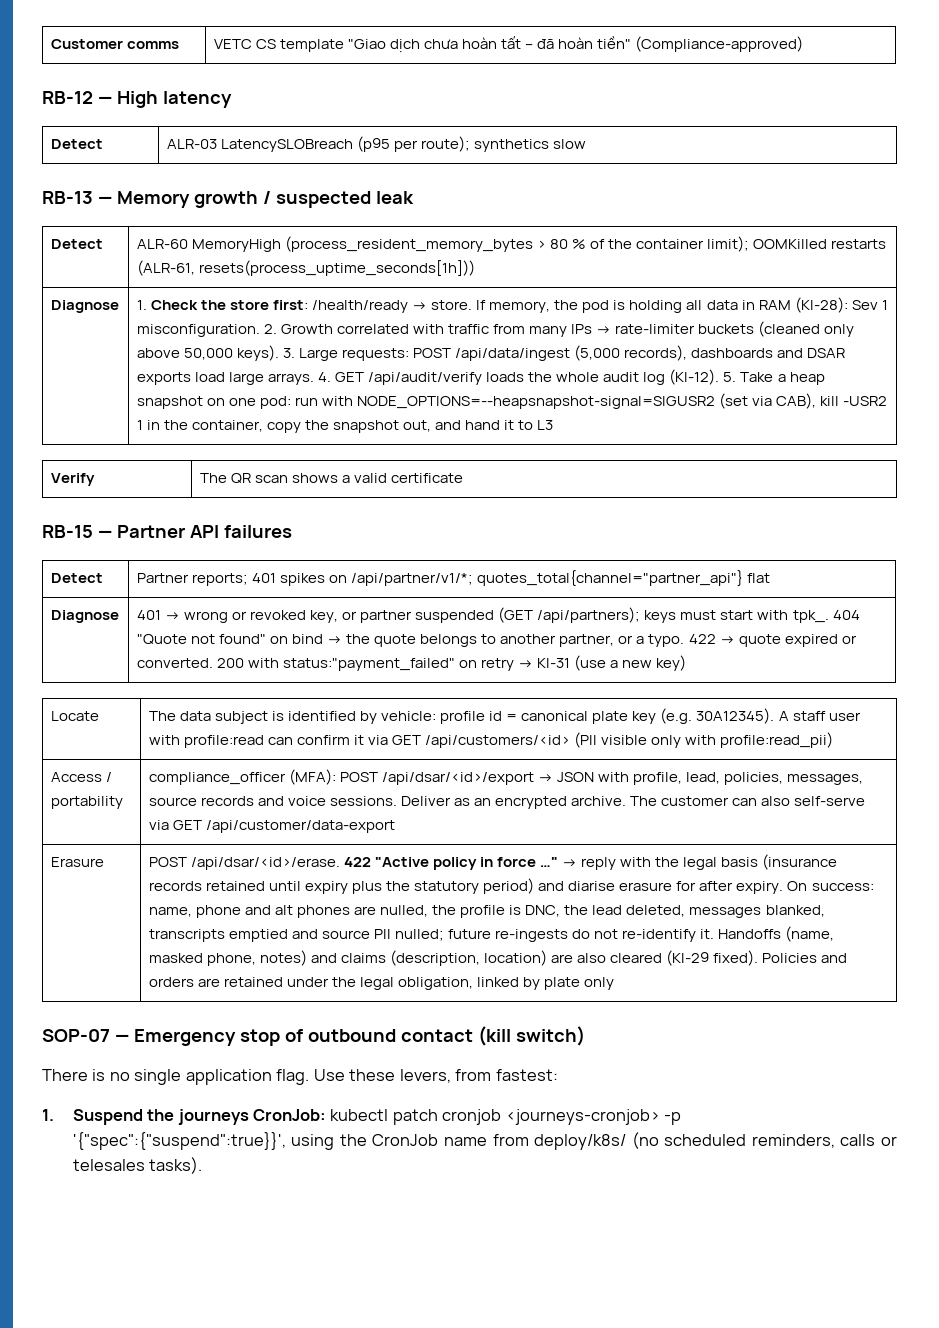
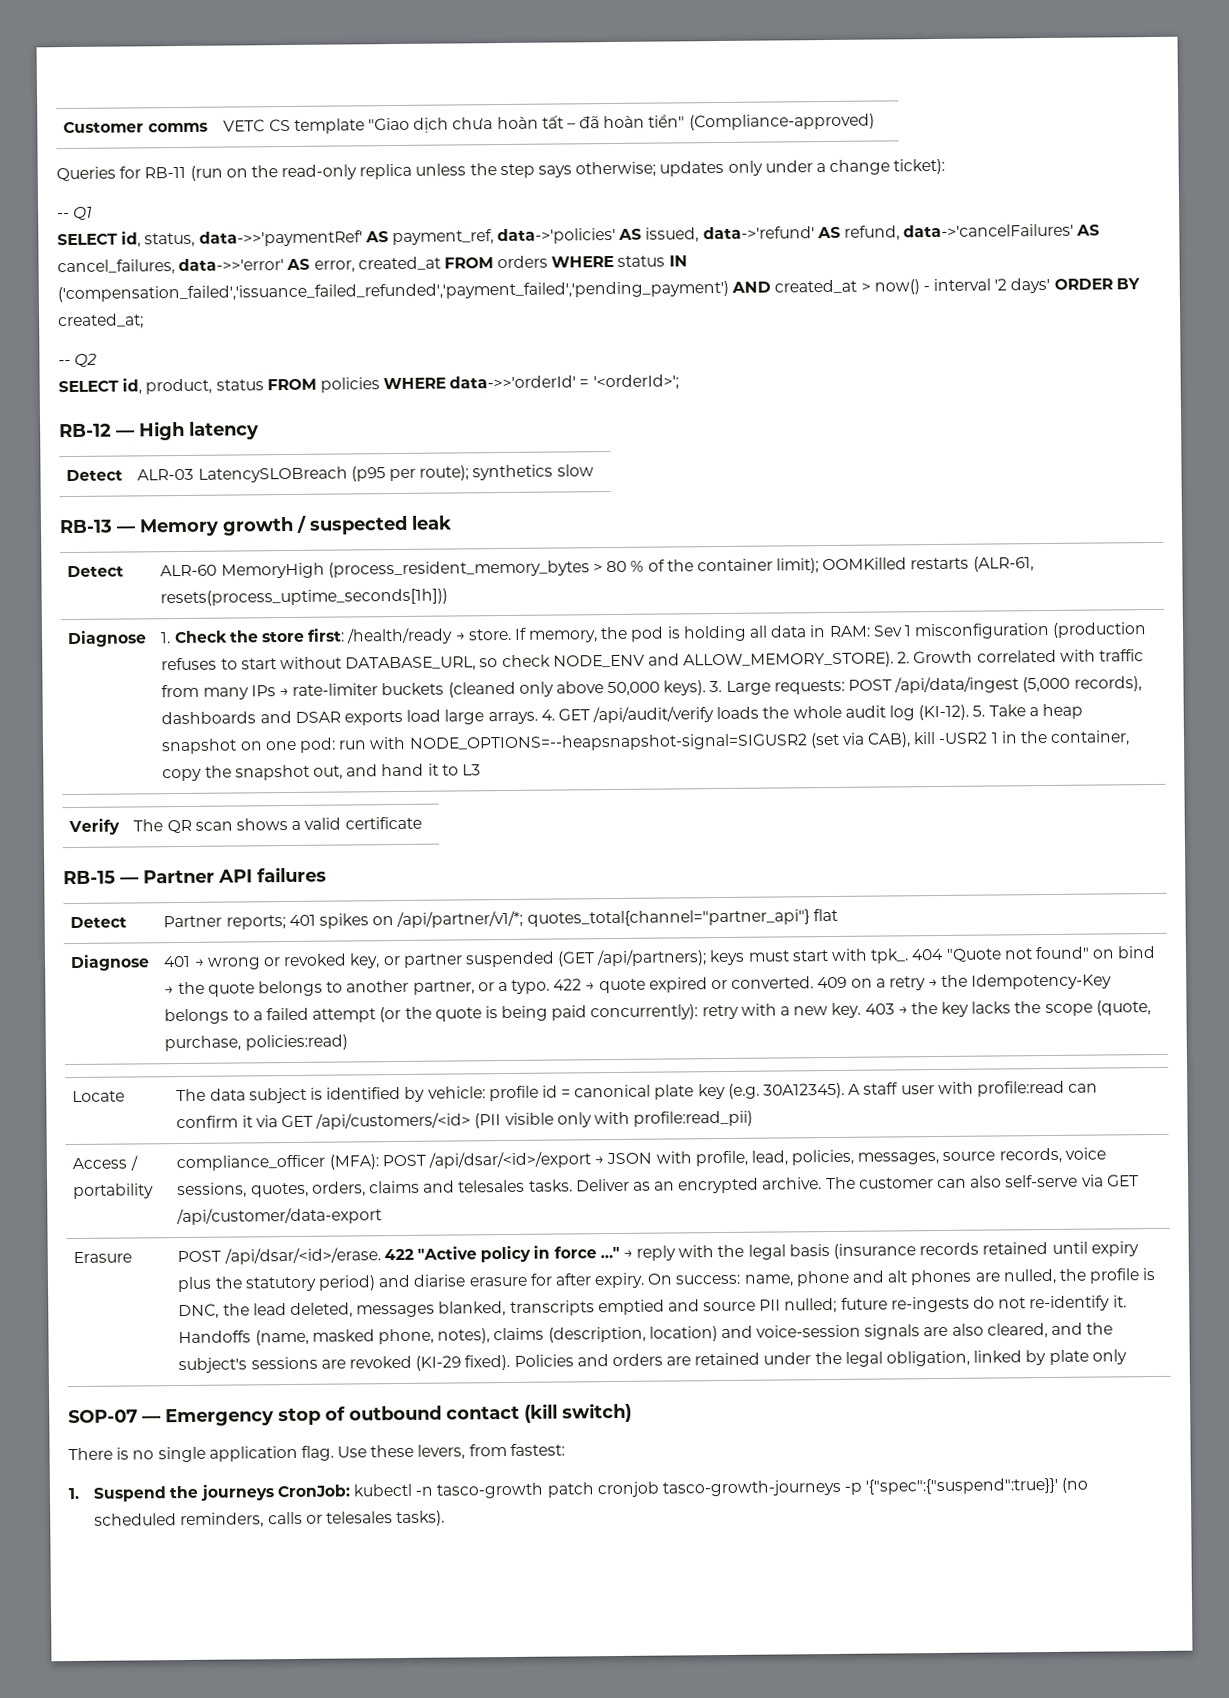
(804, 44) none -> [56,158,946,182] [57,206,94,220] [57,223,1101,248] [57,255,688,276] [57,277,1140,303] [58,313,144,330] [58,353,98,367] [58,374,679,395] // Queries for RB-11 (run on the read-only replica unless the step says otherwise; updates only under a change ticket): // -- Q1 // SELECT id, status, data->>'paymentRef' AS payment_ref, data->'policies' AS issued, data->'refund' AS refund, data->'cancelFailures' AS cancel_failures, data->>'error' AS error, created_at FROM orders WHERE status IN ('compensation_failed','issuance_failed_refunded','payment_failed','pending_payment') AND created_at > now() - interval '2 days' ORDER BY created_at; // -- Q2 // SELECT id, product, status FROM policies WHERE data->>'orderId' = '<orderId>';
[758,297,888,313] [136,324,260,337] RAM (KI-28): Sev 1 misconfiguration. -> [828,622,1148,640] [161,651,895,672] RAM: Sev 1 misconfiguration (production refuses to start without DATABASE_URL, so check NODE_ENV and ALLOW_MEMORY_STORE).
[216,655,687,671] 200 with status:"payment_failed" on retry → KI-31 (use a new key) -> [817,973,1113,991] [164,1000,1151,1025] [164,1034,348,1052] 409 on a retry → the Idempotency-Key belongs to a failed attempt (or the quote is being paid concurrently): retry with a new key. 403 → the key lacks the scope (quote, purchase, policies:read)
[200,796,397,806] records and voice sessions. -> [998,1147,1106,1164] [177,1179,573,1199] records, voice sessions, quotes, orders, claims and telesales tasks.
[259,950,337,966] notes) and -> [437,1328,491,1344] notes),
[551,953,663,963] are also cleared -> [720,1322,1114,1340] [178,1355,412,1374] and voice-session signals are also cleared, and the subject's sessions are revoked
[392,1109,682,1125] [72,1132,627,1150] patch cronjob <journeys-cronjob> -p '{"spec":{"suspend":true}}', using the CronJob name from deploy/k8s/ -> [415,1477,1059,1499] -n tasco-growth patch cronjob tasco-growth-journeys -p '{"spec":{"suspend":true}}'

